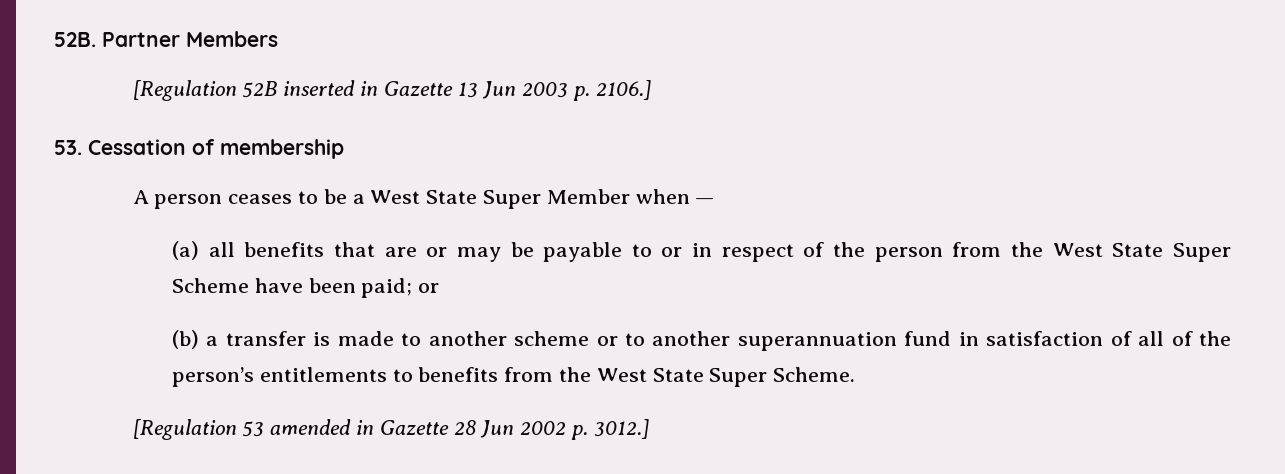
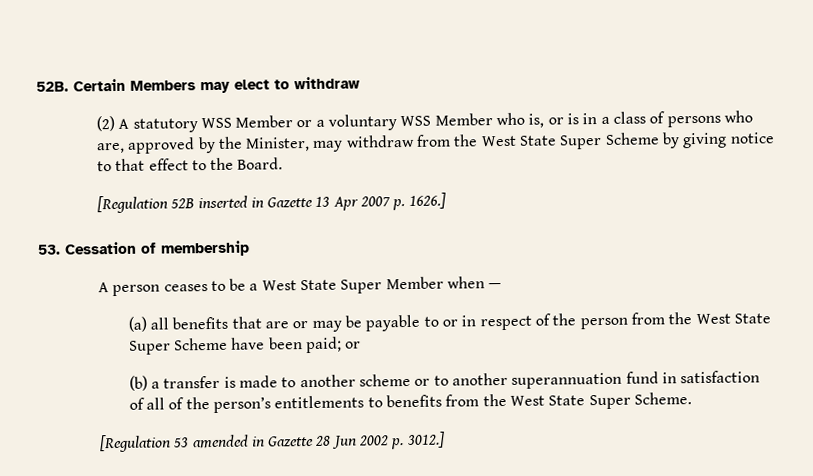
[102,32,180,47] Partner -> [73,78,126,92] Certain
(278, 39) none -> [200,76,360,94] [95,110,753,133] [96,132,775,154] [96,157,284,172] may elect to withdraw // (2) A statutory WSS Member or a voluntary WSS Member who is, or is in a class of persons who are, approved by the Minister, may withdraw from the West State Super Scheme by giving notice to that effect to the Board.
[482,80,651,101] Jun 2003 p. 2106.] -> [332,192,446,211] Apr 2007 p. 1626.]

